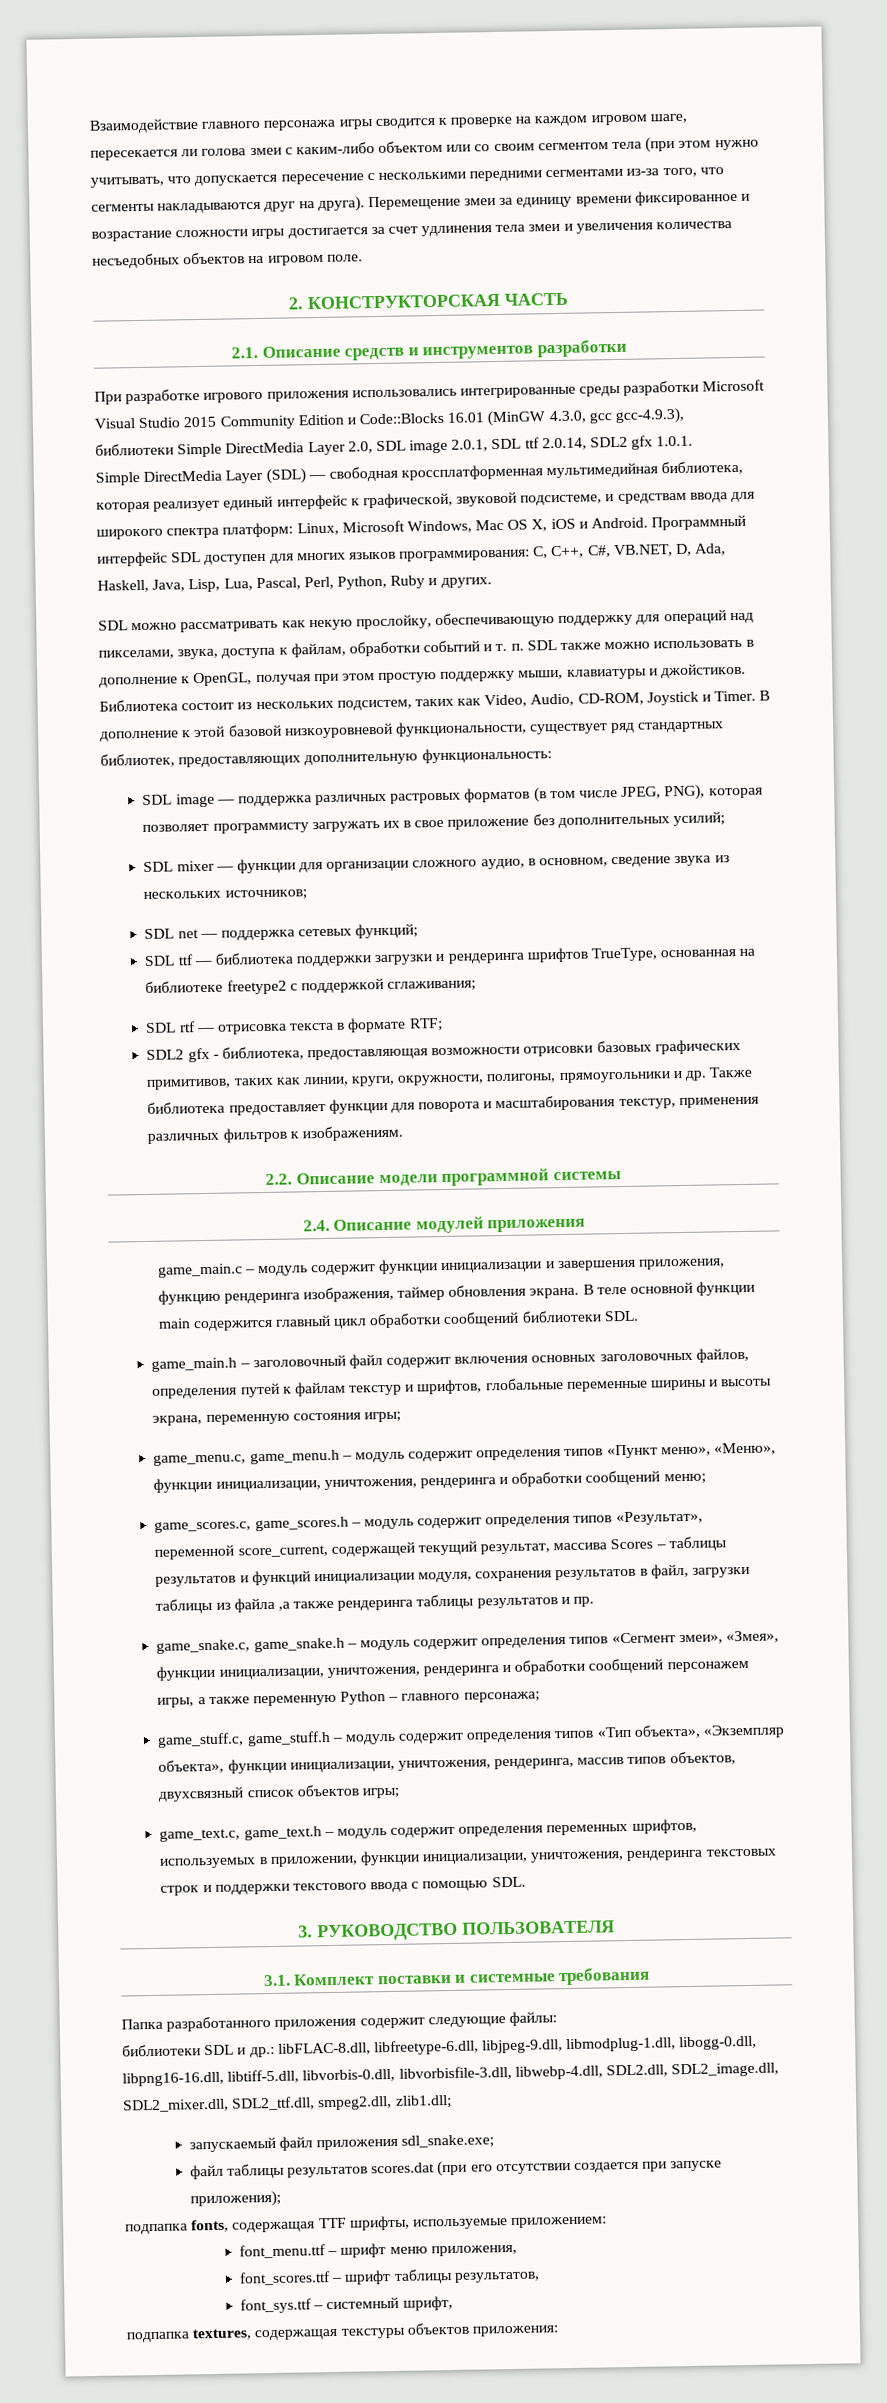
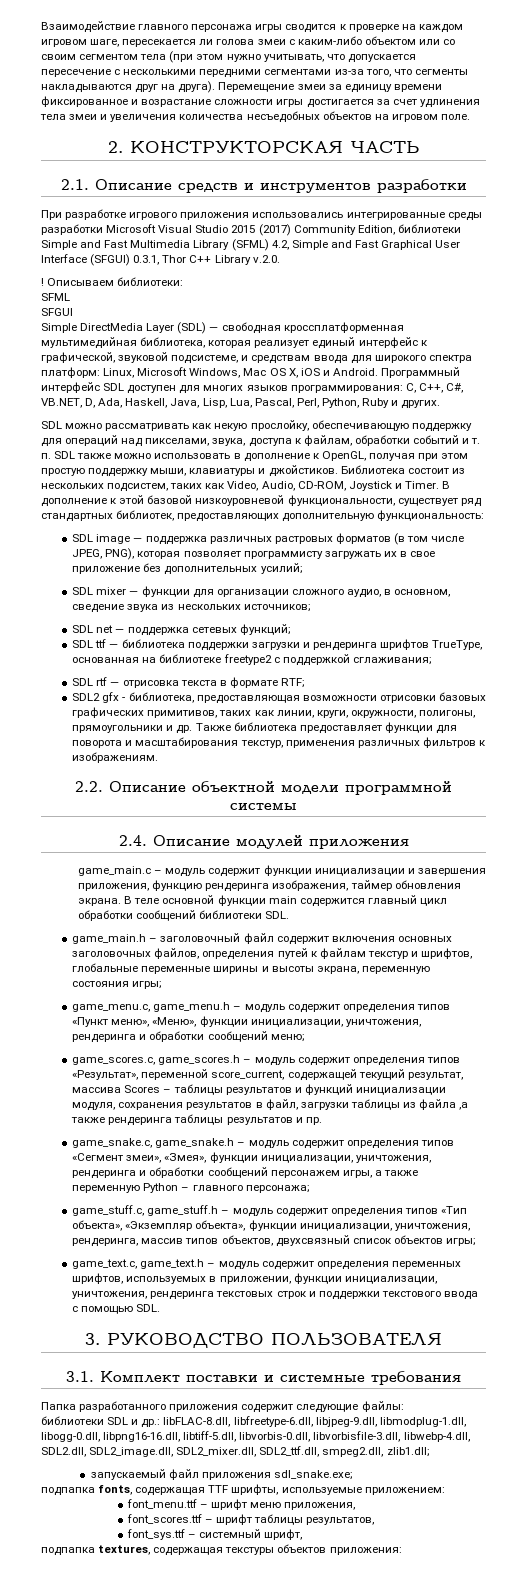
[219,407,685,430] [95,435,694,458] Community Edition и Code::Blocks 16.01 (MinGW 4.3.0, gcc gcc-4.9.3), библиотеки Simple DirectMedia Layer 2.0, SDL image 2.0.1, SDL ttf 2.0.14, SDL2 gfx 1.0.1. -> [258,224,461,236] [41,239,461,251] [41,254,280,266] [41,277,184,286] [41,293,70,301] [41,308,73,316] (2017) Community Edition, библиотеки Simple and Fast Multimedia Library (SFML) 4.2, Simple and Fast Graphical User Interface (SFGUI) 0.3.1, Thor C++ Library v.2.0. // ! Описываем библиотеки: // SFML // SFGUI
(375, 1178) none -> [192,781,275,792] объектной
[189,2160,723,2180] [189,2190,281,2208] // файл таблицы результатов scores.dat (при его отсутствии создается при запуске приложения); -> (354, 1475) none

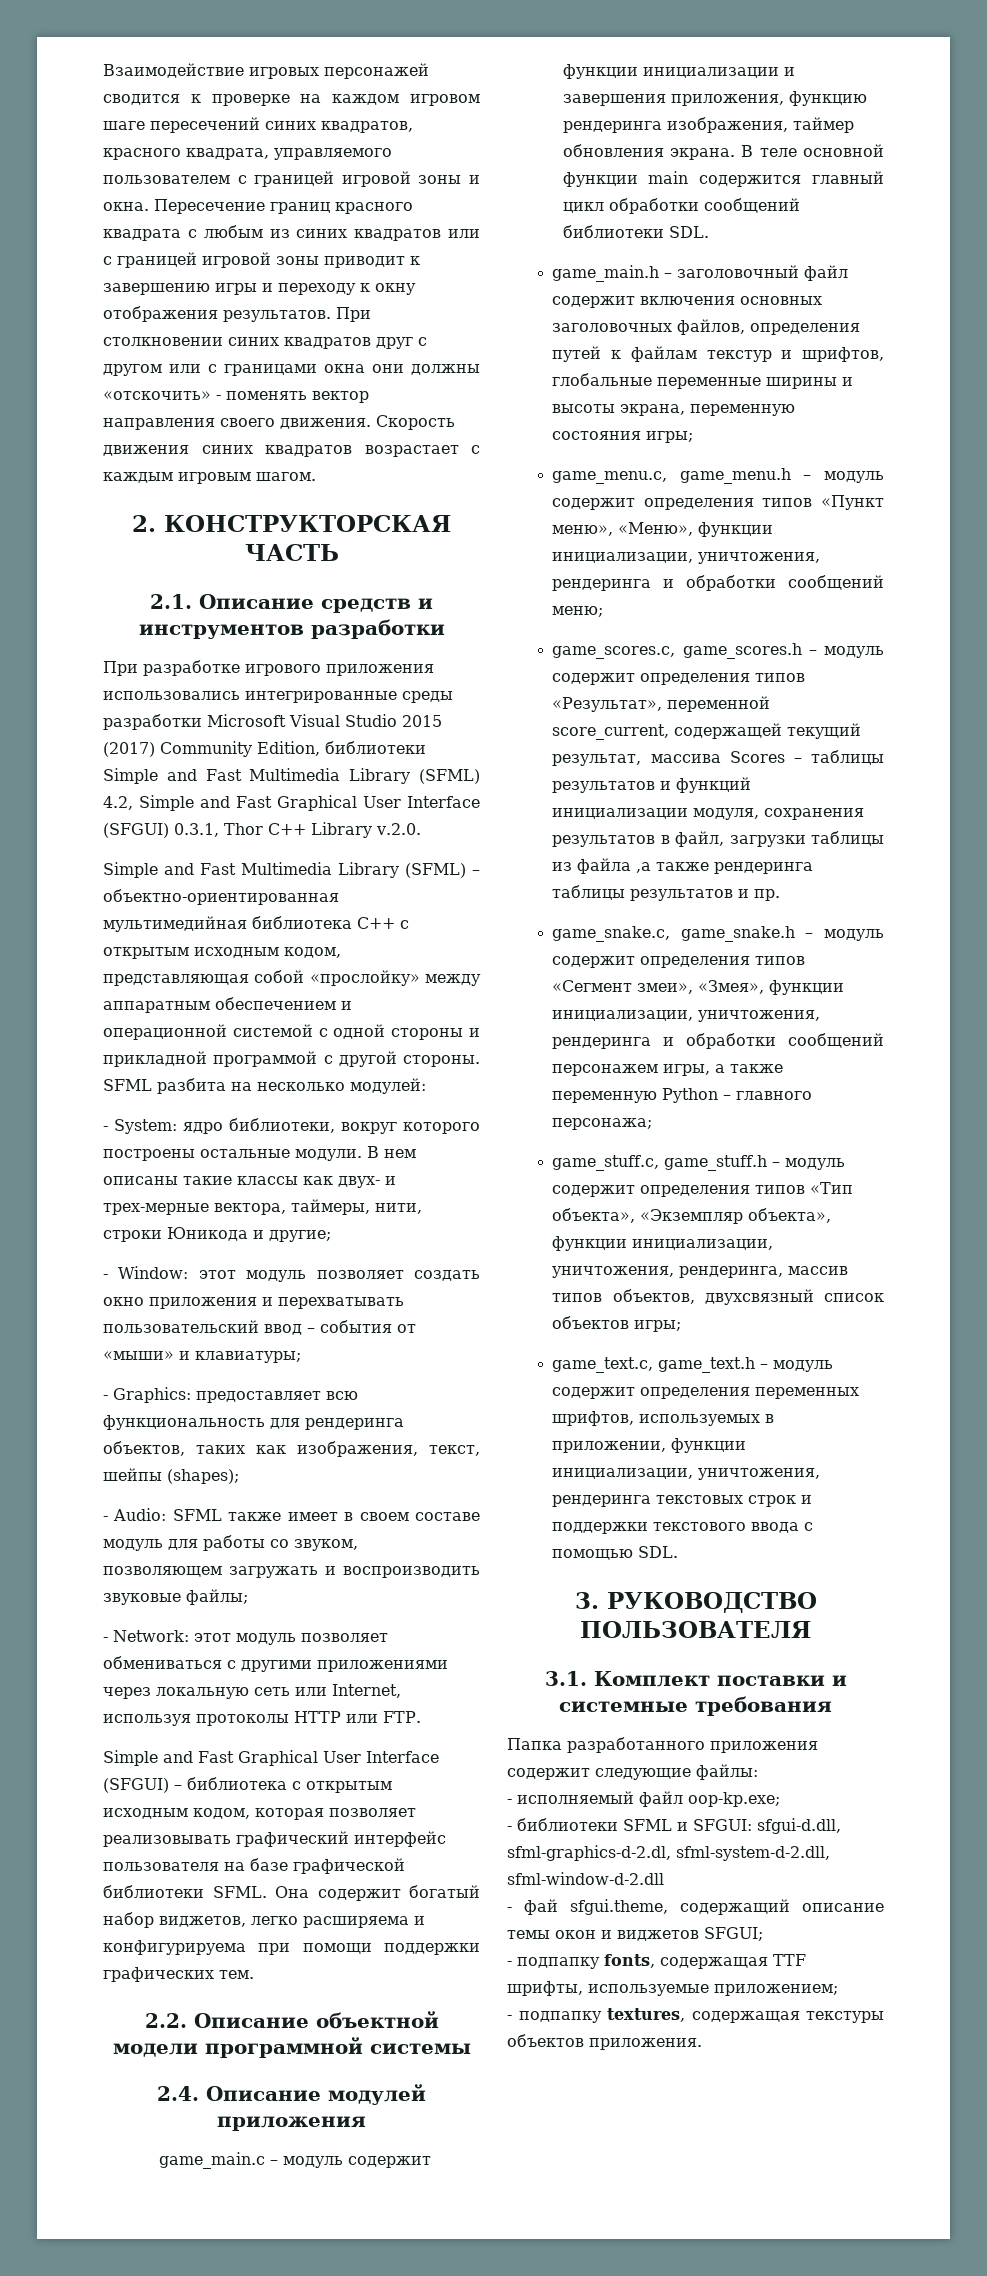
[138,24,283,32] главного персонажа игры -> [249,63,429,79] игровых персонажей
[90,36,456,47] [41,51,416,63] [41,69,468,78] [41,81,442,93] [41,96,480,108] [40,111,470,123] шаге, пересекается ли голова змеи с каким-либо объектом или со своим сегментом тела (при этом нужно учитывать, что допускается пересечение с несколькими передними сегментами из-за того, что сегменты накладываются друг на друга). Перемещение змеи за единицу времени фиксированное и возрастание сложности игры достигается за счет удлинения тела змеи и увеличения количества несъедобных объектов на игровом поле. -> [103,117,413,133] [103,148,392,160] [103,171,480,187] [103,199,413,214] [103,225,480,241] [103,252,420,268] [103,283,416,295] [103,306,371,322] [103,337,427,349] [103,364,480,376] [103,391,369,403] [103,415,455,430] [103,445,480,457] [103,472,316,484] шаге пересечений синих квадратов, красного квадрата, управляемого пользователем с границей игровой зоны и окна. Пересечение границ красного квадрата с любым из синих квадратов или с границей игровой зоны приводит к завершению игры и переходу к окну отображения результатов. При столкновении синих квадратов друг с другом или с границами окна они должны «отскочить» - поменять вектор направления своего движения. Скорость движения синих квадратов возрастает с каждым игровым шагом.
[41,277,184,286] [41,293,70,301] [41,308,73,316] [41,322,404,334] [41,337,428,349] [41,352,472,364] [41,367,461,378] [41,382,463,394] [41,398,441,409] [41,420,472,432] [41,435,481,447] [41,451,469,462] [41,465,465,477] [41,481,451,492] [41,495,481,507] [41,510,485,522] [72,533,465,545] [72,548,436,560] [72,563,303,575] [72,586,451,598] [72,604,311,613] [72,624,291,636] [72,639,483,651] [72,654,432,666] [72,677,305,688] [72,692,486,704] [72,707,475,718] [72,722,457,734] [72,737,486,748] [72,752,159,763] ! Описываем библиотеки: // SFML // SFGUI // Simple DirectMedia Layer (SDL) — свободная кроссплатформенная мультимедийная библиотека, которая реализует единый интерфейс к графической, звуковой подсистеме, и средствам ввода для широкого спектра платформ: Linux, Microsoft Windows, Mac OS X, iOS и Android. Программный интерфейс SDL доступен для многих языков программирования: C, C++, C#, VB.NET, D, Ada, Haskell, Java, Lisp, Lua, Pascal, Perl, Python, Ruby и других. // SDL можно рассматривать как некую прослойку, обеспечивающую поддержку для операций над пикселами, звука, доступа к файлам, обработки событий и т. п. SDL также можно использовать в дополнение к OpenGL, получая при этом простую поддержку мыши, клавиатуры и джойстиков. Библиотека состоит из нескольких подсистем, таких как Video, Audio, CD-ROM, Joystick и Timer. В дополнение к этой базовой низкоуровневой функциональности, существует ряд стандартных библиотек, предоставляющих дополнительную функциональность: // SDL image — поддержка различных растровых форматов (в том числе JPEG, PNG), которая позволяет программисту загружать их в свое приложение без дополнительных усилий; // SDL mixer — функции для организации сложного аудио, в основном, сведение звука из нескольких источников; // SDL net — поддержка сетевых функций; // SDL ttf — библиотека поддержки загрузки и рендеринга шрифтов TrueType, основанная на библиотеке freetype2 с поддержкой сглаживания; // SDL rtf — отрисовка текста в формате RTF; // SDL2 gfx - библиотека, предоставляющая возможности отрисовки базовых графических примитивов, таких как линии, круги, окружности, полигоны, прямоугольники и др. Также библиотека предоставляет функции для поворота и масштабирования текстур, применения различных фильтров к изображениям. -> [103,862,480,878] [103,889,339,905] [103,916,409,932] [103,947,341,959] [103,970,481,986] [103,997,352,1013] [103,1024,481,1040] [103,1051,480,1067] [103,1078,426,1094] [103,1118,480,1134] [103,1146,416,1161] [103,1176,396,1188] [103,1199,422,1215] [103,1227,331,1242] [103,1266,480,1282] [103,1297,404,1309] [103,1320,416,1335] [103,1351,301,1363] [103,1387,358,1403] [103,1415,404,1430] [103,1441,480,1457] [103,1468,239,1484] [103,1508,480,1521] [103,1535,358,1551] [103,1566,480,1578] [103,1589,248,1605] [103,1630,388,1645] [103,1656,448,1672] [103,1684,401,1699] [103,1711,421,1726] [103,1750,439,1766] [103,1777,392,1793] [103,1808,416,1820] [103,1831,446,1847] [103,1858,405,1874] [103,1885,480,1901] [103,1912,425,1928] [103,1940,480,1955] [103,1967,254,1982] Simple and Fast Multimedia Library (SFML) – объектно-ориентированная мультимедийная библиотека C++ с открытым исходным кодом, представляющая собой «прослойку» между аппаратным обеспечением и операционной системой с одной стороны и прикладной программой с другой стороны. SFML разбита на несколько модулей: // - System: ядро библиотеки, вокруг которого построены остальные модули. В нем описаны такие классы как двух- и трех-мерные вектора, таймеры, нити, строки Юникода и другие; // - Window: этот модуль позволяет создать окно приложения и перехватывать пользовательский ввод – события от «мыши» и клавиатуры; // - Graphics: предоставляет всю функциональность для рендеринга объектов, таких как изображения, текст, шейпы (shapes); // - Audio: SFML также имеет в своем составе модуль для работы со звуком, позволяющем загружать и воспроизводить звуковые файлы; // - Network: этот модуль позволяет обмениваться с другими приложениями через локальную сеть или Internet, используя протоколы HTTP или FTP. // Simple and Fast Graphical User Interface (SFGUI) – библиотека с открытым исходным кодом, которая позволяет реализовывать графический интерфейс пользователя на базе графической библиотеки SFML. Она содержит богатый набор виджетов, легко расширяема и конфигурируема при помощи поддержки графических тем.
[41,1416,466,1428] [41,1431,470,1442] [41,1446,430,1457] [90,1469,354,1480] [41,1487,95,1496] библиотеки SDL и др.: libFLAC-8.dll, libfreetype-6.dll, libjpeg-9.dll, libmodplug-1.dll, libogg-0.dll, libpng16-16.dll, libtiff-5.dll, libvorbis-0.dll, libvorbisfile-3.dll, libwebp-4.dll, SDL2.dll, SDL2_image.dll, SDL2_mixer.dll, SDL2_ttf.dll, smpeg2.dll, zlib1.dll; // запускаемый файл приложения sdl_snake.exe; // подпапка -> [507,1791,780,1807] [507,1818,841,1834] [507,1845,830,1861] [507,1872,664,1885] [507,1899,884,1915] [507,1927,763,1941] [507,1957,600,1969] - исполняемый файл oop-kp.exe; // - библиотеки SFML и SFGUI: sfgui-d.dll, sfml-graphics-d-2.dl, sfml-system-d-2.dll, sfml-window-d-2.dll // - фай sfgui.theme, содержащий описание темы окон и виджетов SFGUI; // - подпапку
[364,1487,445,1495] [126,1499,356,1510] [126,1514,375,1525] [126,1529,303,1540] [41,1547,95,1556] приложением: // font_menu.ttf – шрифт меню приложения, // font_scores.ttf – шрифт таблицы результатов, // font_sys.ttf – системный шрифт, // подпапка -> [714,1984,838,1996] [507,2011,602,2023] приложением; // - подпапку
[329,1547,402,1555] приложения: -> [589,2038,702,2050] приложения.

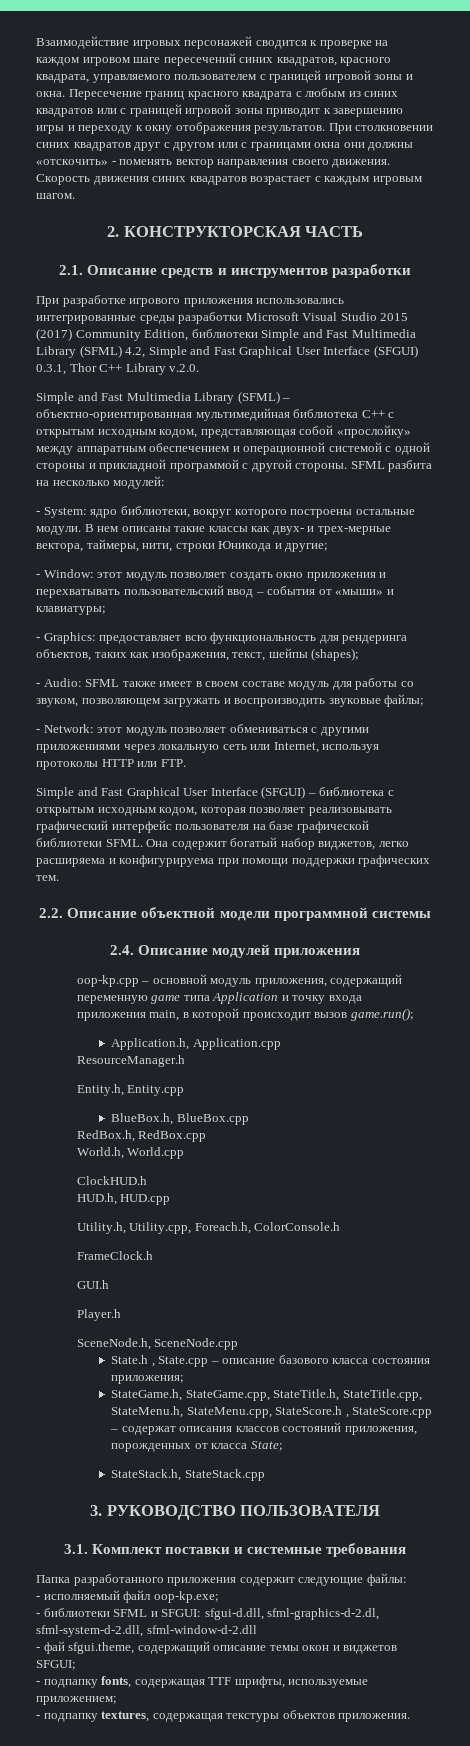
[158,2152,431,2169] [562,64,795,79] [562,91,867,106] [562,117,854,133] [562,144,884,160] [562,171,884,187] [562,198,800,214] [562,225,709,238] [552,265,849,282] [552,296,823,308] [552,319,861,335] [552,346,884,362] [552,373,854,389] [552,404,796,416] [552,431,694,443] [552,468,884,484] [552,495,884,510] [552,522,774,537] [552,552,821,564] [552,575,884,591] [552,606,604,617] [552,643,884,659] [552,673,806,685] [552,696,771,712] [552,723,862,740] [552,750,884,766] [552,777,752,793] [552,808,865,820] [552,831,884,847] [552,858,814,874] [552,885,781,901] [552,926,884,942] [552,956,806,968] [552,980,845,995] [552,1010,821,1022] [552,1033,884,1049] [552,1064,784,1076] [552,1088,813,1103] [552,1118,653,1130] [552,1155,846,1171] [552,1182,854,1197] [552,1208,832,1224] [552,1236,774,1251] [552,1266,849,1278] [552,1289,884,1305] [552,1316,682,1332] [552,1357,834,1373] [552,1387,860,1399] [552,1411,775,1426] [552,1438,747,1453] [552,1468,821,1480] [552,1495,813,1507] [552,1522,814,1534] [552,1546,679,1560] game_main.c – модуль содержит функции инициализации и завершения приложения, функцию рендеринга изображения, таймер обновления экрана. В теле основной функции main содержится главный цикл обработки сообщений библиотеки SDL. // game_main.h – заголовочный файл содержит включения основных заголовочных файлов, определения путей к файлам текстур и шрифтов, глобальные переменные ширины и высоты экрана, переменную состояния игры; // game_menu.c, game_menu.h – модуль содержит определения типов «Пункт меню», «Меню», функции инициализации, уничтожения, рендеринга и обработки сообщений меню; // game_scores.c, game_scores.h – модуль содержит определения типов «Результат», переменной score_current, содержащей текущий результат, массива Scores – таблицы результатов и функций инициализации модуля, сохранения результатов в файл, загрузки таблицы из файла ,а также рендеринга таблицы результатов и пр. // game_snake.c, game_snake.h – модуль содержит определения типов «Сегмент змеи», «Змея», функции инициализации, уничтожения, рендеринга и обработки сообщений персонажем игры, а также переменную Python – главного персонажа; // game_stuff.c, game_stuff.h – модуль содержит определения типов «Тип объекта», «Экземпляр объекта», функции инициализации, уничтожения, рендеринга, массив типов объектов, двухсвязный список объектов игры; // game_text.c, game_text.h – модуль содержит определения переменных шрифтов, используемых в приложении, функции инициализации, уничтожения, рендеринга текстовых строк и поддержки текстового ввода с помощью SDL. -> [76,974,403,987] [76,992,362,1004] [76,1008,414,1021] [111,1038,281,1050] [76,1055,185,1067] [76,1084,185,1096] [111,1113,249,1125] [76,1130,207,1142] [76,1147,185,1159] [76,1176,147,1185] [76,1193,171,1205] [76,1222,341,1234] [76,1251,153,1260] [76,1280,109,1289] [76,1309,121,1321] [76,1338,239,1350] [111,1355,430,1367] [111,1375,185,1384] [111,1389,422,1401] [111,1406,433,1418] [110,1422,417,1435] [111,1441,283,1452] [111,1469,265,1481] oop-kp.cpp – основной модуль приложения, содержащий переменную game типа Application и точку входа приложения main, в которой происходит вызов game.run(); // Application.h, Application.cpp // ResourceManager.h // Entity.h, Entity.cpp // BlueBox.h, BlueBox.cpp // RedBox.h, RedBox.cpp // World.h, World.cpp // ClockHUD.h // HUD.h, HUD.cpp // Utility.h, Utility.cpp, Foreach.h, ColorConsole.h // FrameClock.h // GUI.h // Player.h // SceneNode.h, SceneNode.cpp // State.h , State.cpp – описание базового класса состояния приложения; // StateGame.h, StateGame.cpp, StateTitle.h, StateTitle.cpp, StateMenu.h, StateMenu.cpp, StateScore.h , StateScore.cpp – содержат описания классов состояний приложения, порожденных от класса State; // StateStack.h, StateStack.cpp

